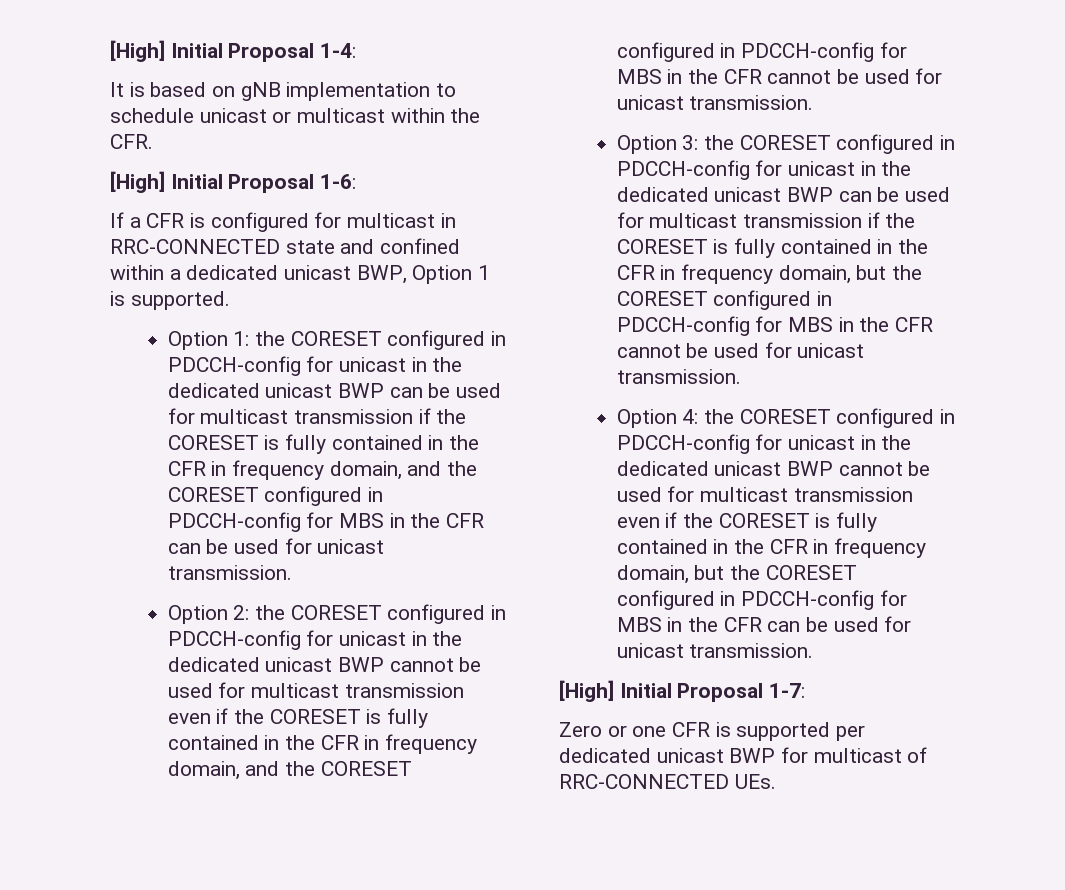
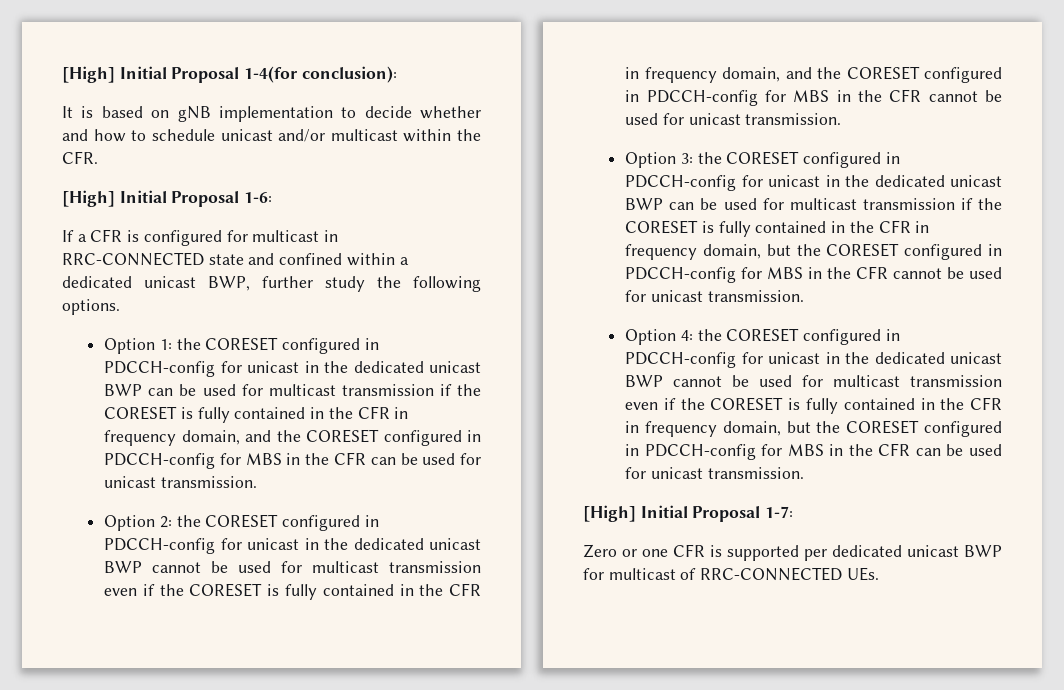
[110,40,357,62] [High] Initial Proposal 1-4: -> [62,66,397,83] [High] Initial Proposal 1-4(for conclusion):
(457, 90) none -> [364,106,481,119] [62,129,147,142] decide whether and how to
[272,111,292,123] or -> [278,129,326,142] and/or
[412,265,491,284] [110,291,230,310] Option 1 is supported. -> [262,276,481,292] [62,299,120,315] further study the following options.

